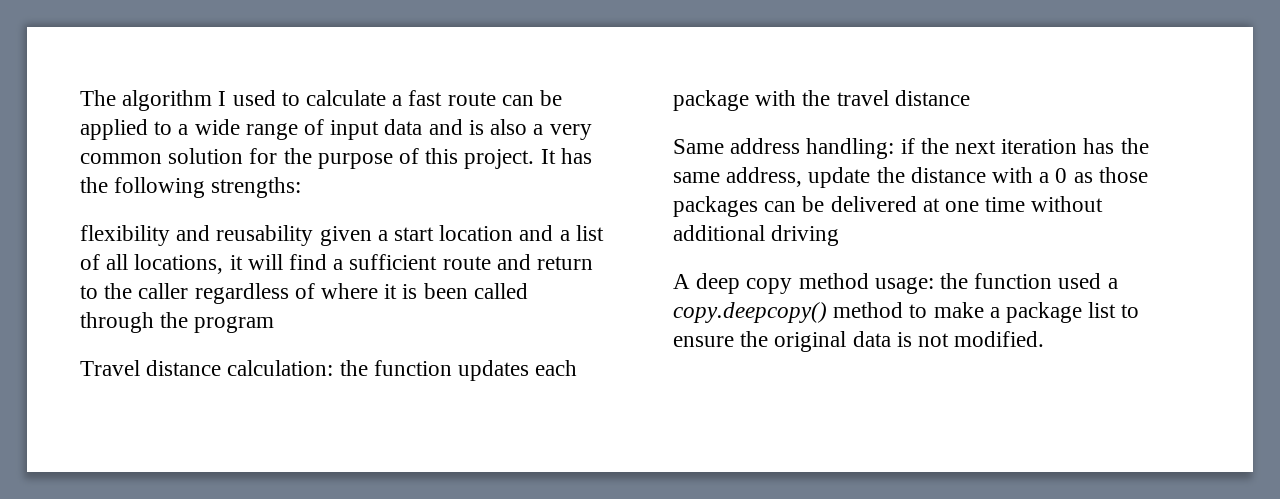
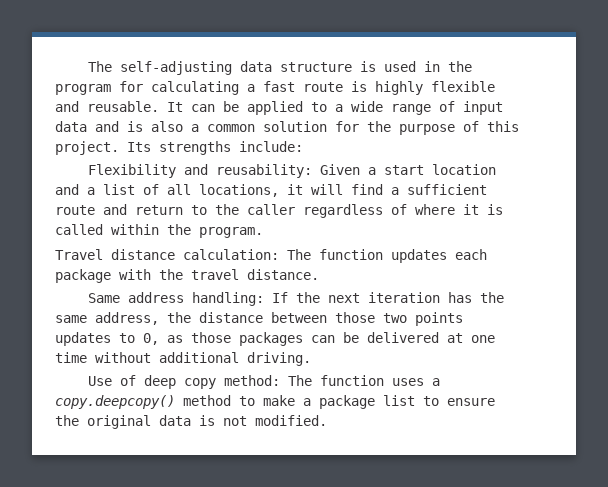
[80,90,496,111] The algorithm I used to calculate a fast route -> [87,61,472,75] [55,81,495,95] [55,101,183,112] The self-adjusting data structure is used in the program for calculating a fast route is highly flexible and reusable. It
[549,124,592,140] very -> (199, 128) none
[540,148,592,164] [80,177,302,198] [80,225,372,246] It has the following strengths: // flexibility and reusability given -> [127,141,303,155] [87,164,360,178] Its strengths include: // Flexibility and reusability: Given
[423,283,528,299] [80,312,275,333] been called through the program -> [55,224,263,238] called within the program.
[339,360,368,376] the -> [287,249,311,260] The
[894,90,970,106] distance -> [247,269,319,280] distance.
[900,138,915,154] if -> [271,292,288,303] If
[808,167,871,188] update -> (159, 318) none
[992,167,1068,183] with a 0 -> [271,312,463,326] [55,332,159,346] between those two points updates to 0,
[771,225,840,246] [673,273,1102,294] driving // A deep copy method usage: the function used -> [247,352,311,366] [87,375,424,389] driving. // Use of deep copy method: The function uses

